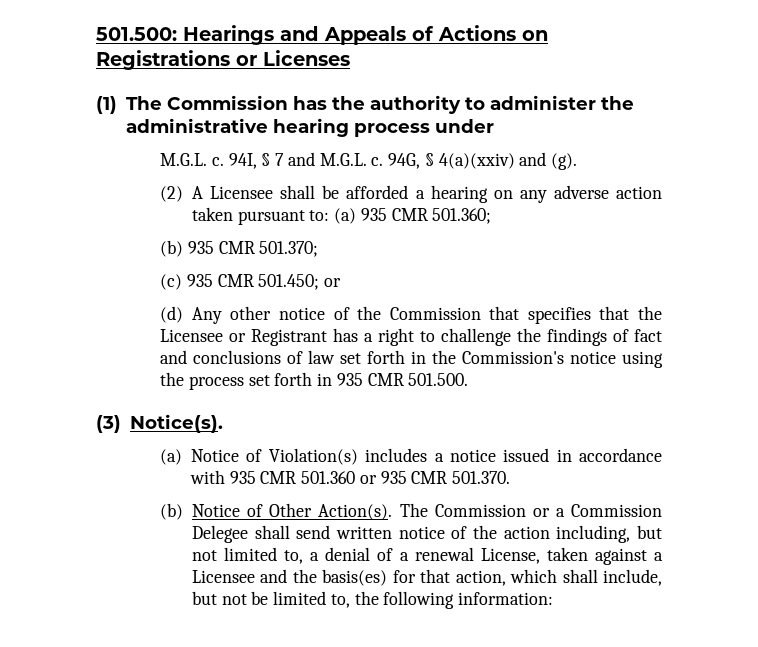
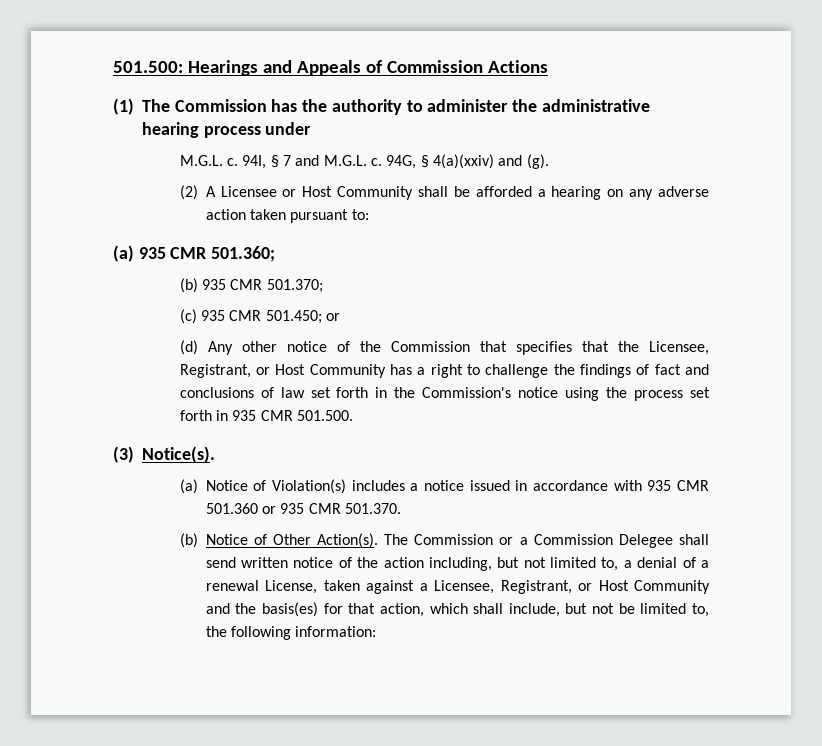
(434, 33) none -> [386,60,483,73] Commission
[522,30,548,41] [96,50,350,70] on Registrations or Licenses -> (548, 66) none
(274, 192) none -> [282,186,414,200] or Host Community
(330, 215) none -> (369, 214) //
[160,329,328,346] Licensee or Registrant -> [649,341,709,355] [179,364,386,378] Licensee, Registrant, or Host Community
[192,570,256,583] Licensee -> [434,580,710,594] Licensee, Registrant, or Host Community

